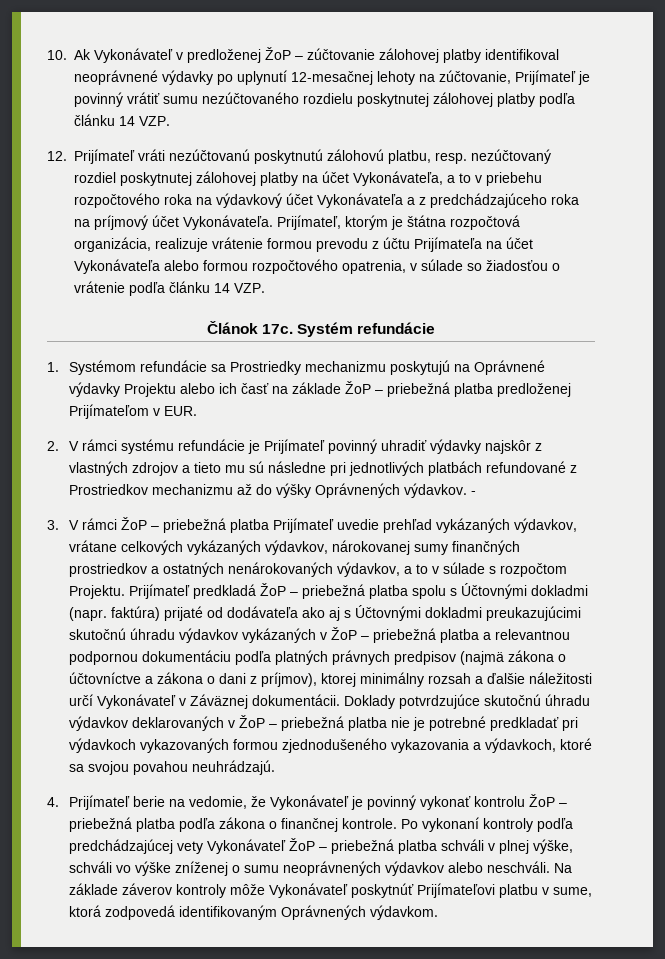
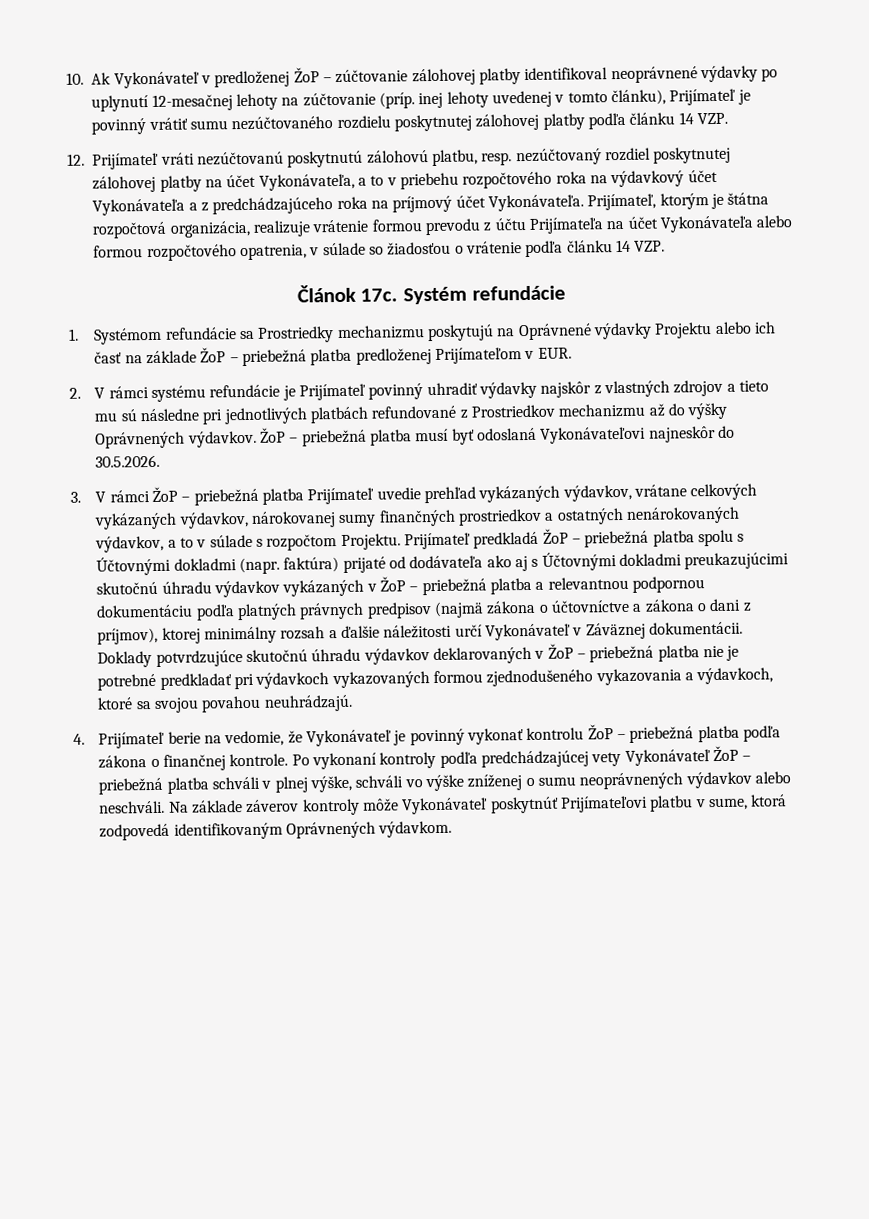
[439,70,511,84] zúčtovanie, -> [302,89,666,109] zúčtovanie (príp. inej lehoty uvedenej v tomto článku),
[471,491,477,495] - -> [259,425,735,447] [95,454,161,468] ŽoP – priebežná platba musí byť odoslaná Vykonávateľovi najneskôr do 30.5.2026.

